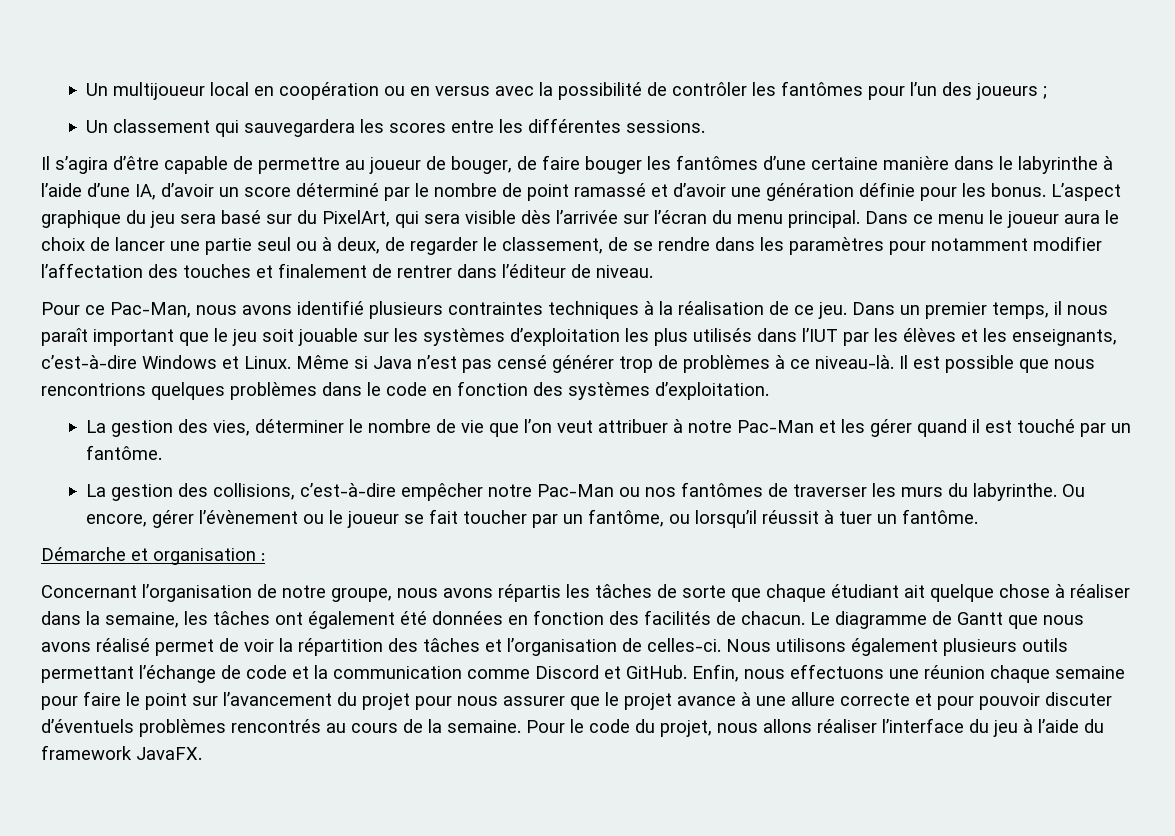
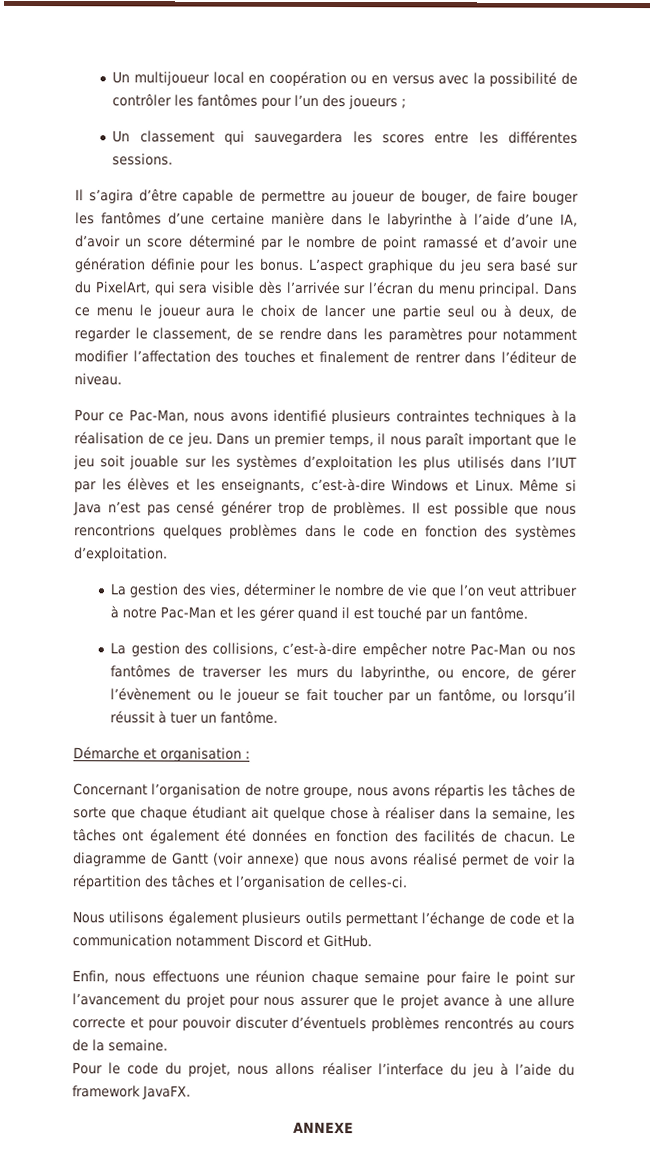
[683,355,894,373] problèmes à ce niveau-là. -> [333,501,407,517] problèmes.
[973,483,1086,501] [86,514,148,527] labyrinthe. Ou encore, -> [359,666,534,681] labyrinthe, ou encore, de
(1003, 618) none -> [213,852,301,866] (voir annexe)
(721, 645) none -> (408, 882) //
[467,669,530,679] comme -> [175,935,250,947] notamment
(687, 672) none -> (372, 941) //
(521, 726) none -> (168, 1045) //
(202, 753) none -> [293,1121,354,1134] // ANNEXE

